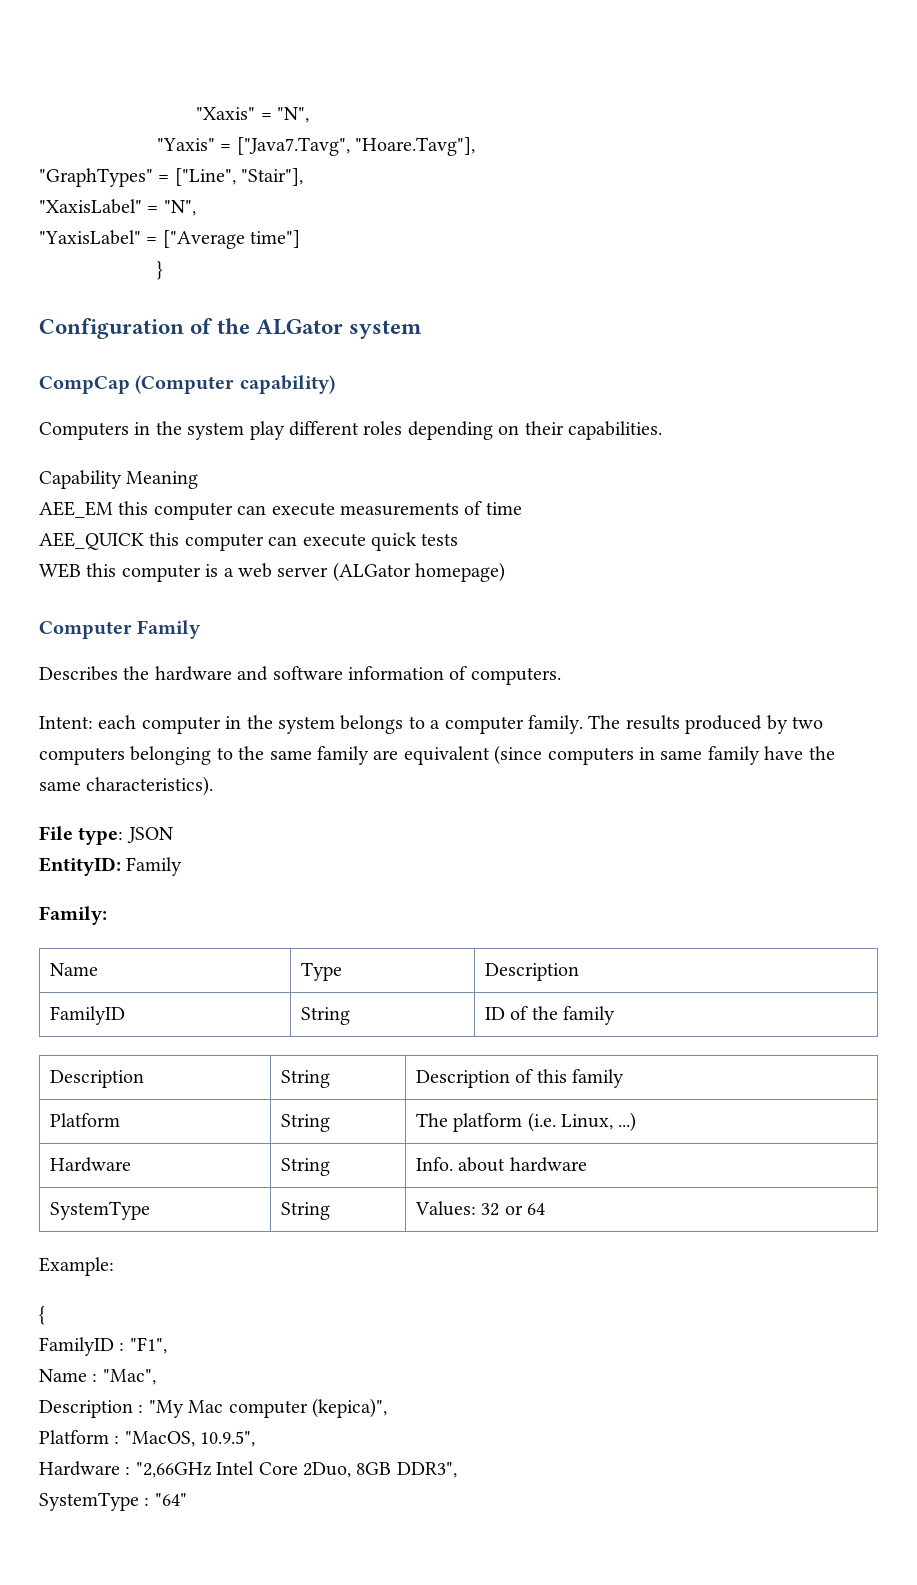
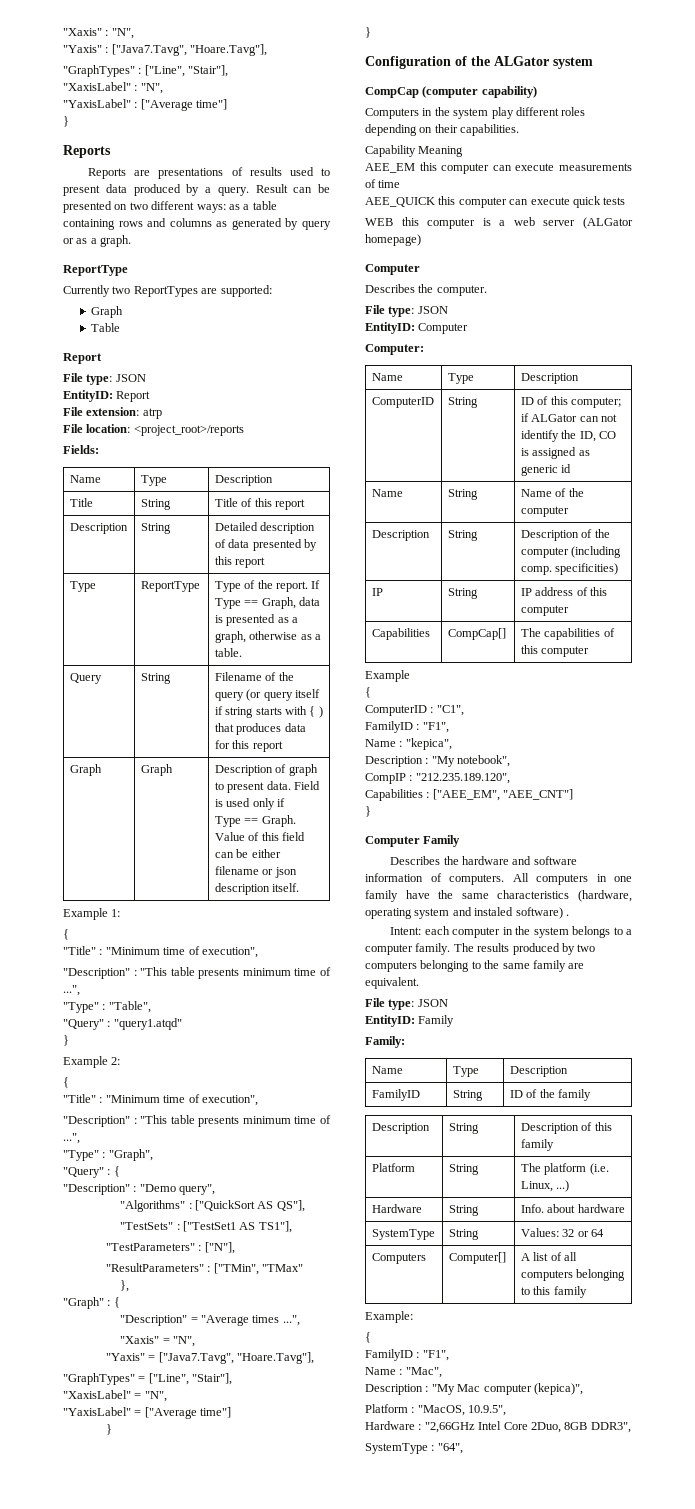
[196,107,256,120] "Xaxis" -> [63,28,134,39] [63,44,268,56] [63,65,229,77] [63,82,163,94] [63,99,228,111] [63,116,69,127] [63,145,111,158] [88,167,330,179] [63,184,330,196] [63,201,277,213] [63,218,332,230] [63,235,132,247] [63,265,128,276] [63,285,272,297] [91,306,124,318] [91,323,121,332] [63,353,102,364] [63,373,146,385] [63,390,151,402] [63,407,162,419] [63,424,244,436] [63,445,99,454] [69,475,101,483] [140,475,167,486] [214,475,273,486] [69,498,93,507] [140,499,171,510] [214,498,306,510] [69,523,128,534] [140,523,171,534] [214,522,316,534] [214,539,318,551] [214,556,266,568] [69,581,96,592] [140,581,200,592] [214,580,321,592] [214,597,321,609] [214,614,299,626] [214,631,322,643] [214,648,242,657] [69,673,102,684] [140,673,171,684] [214,672,294,681] [214,689,321,701] [214,706,323,718] [214,723,306,735] [214,740,283,752] [69,764,102,776] [140,764,173,776] [214,764,318,776] [214,781,321,793] [214,798,286,810] [214,815,296,827] [214,832,306,841] [214,849,281,858] [214,866,297,878] [214,883,300,895] [63,908,121,920] [63,929,69,940] [63,946,258,958] [63,967,332,979] [63,985,80,996] [63,1001,151,1013] [63,1018,182,1030] [63,1035,69,1046] [63,1056,121,1068] [63,1077,69,1088] [63,1094,258,1106] [63,1115,332,1127] [63,1133,80,1144] [63,1149,153,1161] [63,1166,120,1178] [63,1184,216,1195] [120,1200,305,1212] [120,1221,292,1233] [106,1242,235,1254] [106,1263,304,1275] [120,1280,130,1292] [63,1297,120,1309] [120,1315,300,1326] [120,1336,160,1344] "Xaxis" : "N", // "Yaxis" : ["Java7.Tavg", "Hoare.Tavg"], // "GraphTypes" : ["Line", "Stair"], // "XaxisLabel" : "N", // "YaxisLabel" : ["Average time"] // } // Reports // Reports are presentations of results used to present data produced by a query. Result can be presented on two different ways: as a table containing rows and columns as generated by query or as a graph. // ReportType // Currently two ReportTypes are supported: // Graph // Table // Report // File type: JSON // EntityID: Report // File extension: atrp // File location: <project_root>/reports // Fields: // Name | Type | Description // Title | String | Title of this report // Description | String | Detailed description of data presented by this report // Type | ReportType | Type of the report. If Type == Graph, data is presented as a graph, otherwise as a table. // Query | String | Filename of the query (or query itself if string starts with { ) that produces data for this report // Graph | Graph | Description of graph to present data. Field is used only if // Type == Graph. Value of this field can be either filename or json description itself. // Example 1: // { // "Title" : "Minimum time of execution", // "Description" : "This table presents minimum time of ...", // "Type" : "Table", // "Query" : "query1.atqd" // } // Example 2: // { // "Title" : "Minimum time of execution", // "Description" : "This table presents minimum time of ...", // "Type" : "Graph", // "Query" : { // "Description" : "Demo query", // "Algorithms" : ["QuickSort AS QS"], // "TestSets" : ["TestSet1 AS TS1"], // "TestParameters" : ["N"], // "ResultParameters" : ["TMin", "TMax" // }, // "Graph" : { // "Description" = "Average times ...", // "Xaxis"
(163, 270) none -> [365,27,371,38] // }
[135,375,235,394] (Computer -> [422,86,479,98] (computer
(132, 630) none -> [365,284,487,296] [365,305,448,317] [365,322,469,334] [365,344,424,355] [371,373,403,381] [447,373,474,384] [520,373,579,384] [371,397,434,408] [447,397,478,408] [520,396,622,408] [520,413,618,422] [520,430,617,442] [520,447,590,459] [520,464,572,476] [371,489,403,497] [447,489,478,500] [520,488,584,497] [520,506,569,517] [371,530,430,541] [447,530,478,541] [520,529,610,541] [520,546,622,558] [520,563,619,575] [371,588,383,596] [447,588,478,599] [520,587,608,596] [520,605,569,616] [371,628,430,640] [447,628,506,640] [520,628,615,640] [520,645,590,657] [365,670,410,682] [365,687,371,698] [365,705,464,716] [365,721,449,733] [365,738,452,750] [365,755,511,767] [365,773,510,784] [365,789,574,801] [365,806,371,817] [365,836,420,847] // Describes the computer. // File type: JSON // EntityID: Computer // Computer: // Name | Type | Description // ComputerID | String | ID of this computer; if ALGator can not identify the ID, CO is assigned as generic id // Name | String | Name of the computer // Description | String | Description of the computer (including comp. specificities) // IP | String | IP address of this computer // Capabilities | CompCap[] | The capabilities of this computer // Example // { // ComputerID : "C1", // FamilyID : "F1", // Name : "kepica", // Description : "My notebook", // CompIP : "212.235.189.120", // Capabilities : ["AEE_EM", "AEE_CNT"] // } // Computer
(561, 676) none -> [512,873,632,885] [365,890,632,902] [365,907,569,919] All computers in one family have the same characteristics (hardware, operating system and instaled software) .
[403,745,835,765] [39,776,214,796] equivalent (since computers in same family have the same characteristics). -> [365,977,419,989] equivalent.
(546, 1209) none -> [371,1253,426,1264] [448,1252,506,1264] [520,1252,578,1261] [520,1269,626,1281] [520,1286,587,1298] // Computers | Computer[] | A list of all computers belonging to this family
[154,1493,187,1506] "64" -> [437,1443,463,1454] "64",

